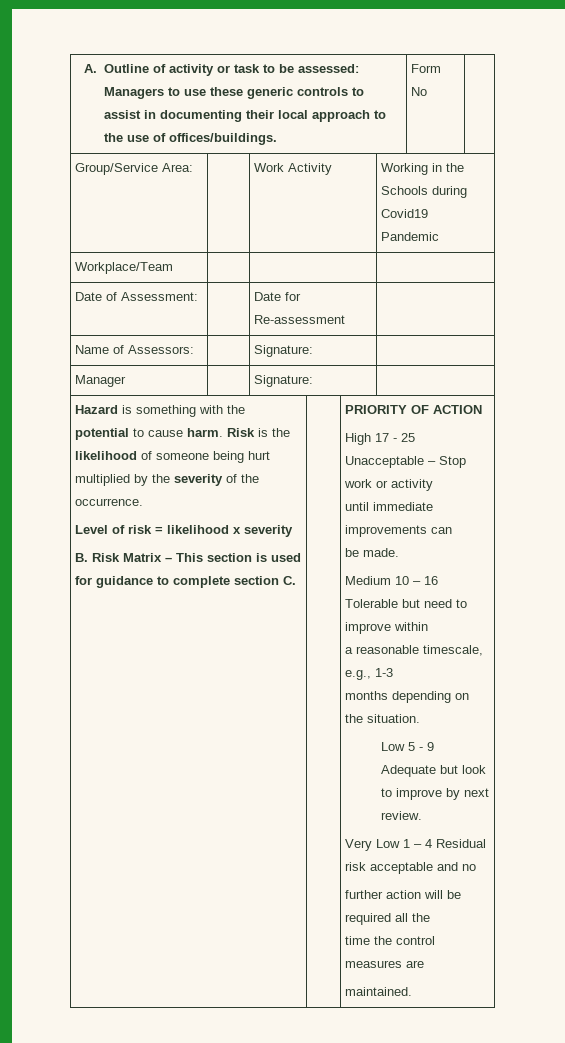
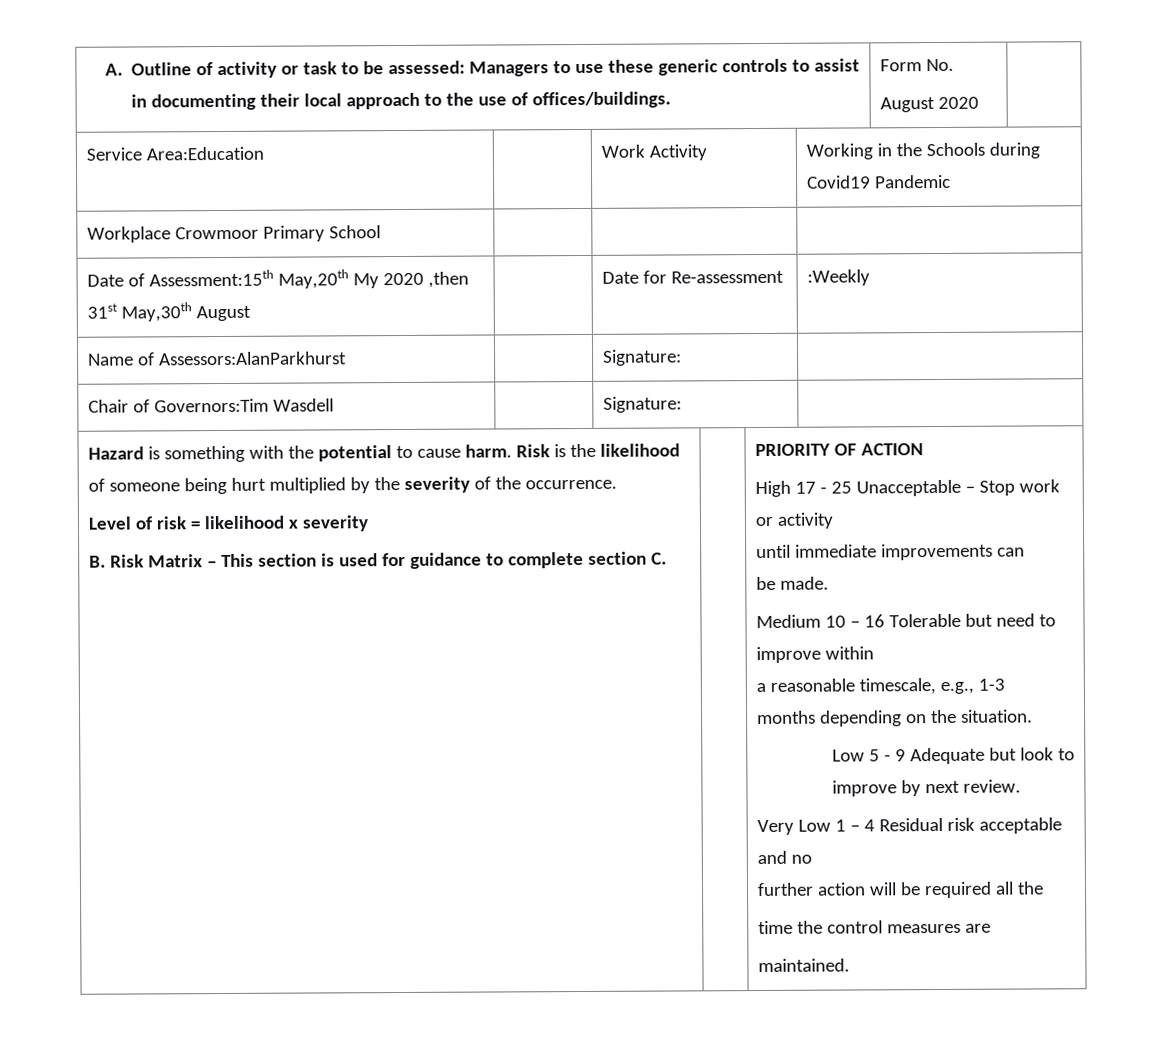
[411,87,428,96] [75,163,194,175] No | // Group/Service Area: -> [925,58,954,72] [879,96,979,113] [85,146,264,161] No. // August 2020 | // Service Area:Education
[75,262,174,274] [75,292,199,301] Workplace/Team | | | // Date of Assessment: -> [86,225,381,243] [86,269,469,289] [86,302,251,322] Workplace Crowmoor Primary School | | | // Date of Assessment:15th May,20th My 2020 ,then 31st May,30th August
(346, 319) none -> [806,269,870,286] :Weekly
[128,345,195,354] [254,345,314,357] [75,375,127,387] Assessors: | | Signature: | // Manager -> [158,351,347,366] [602,349,682,366] [87,398,334,413] Assessors:AlanParkhurst | | Signature: | // Chair of Governors:Tim Wasdell

